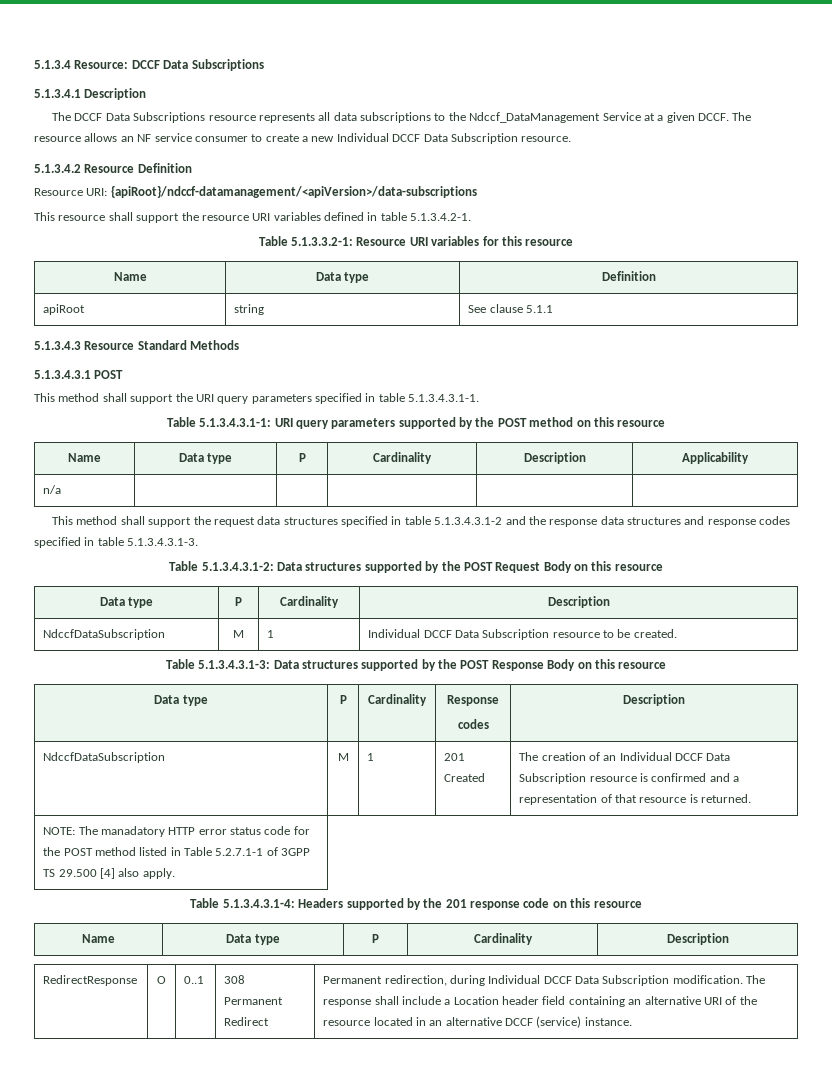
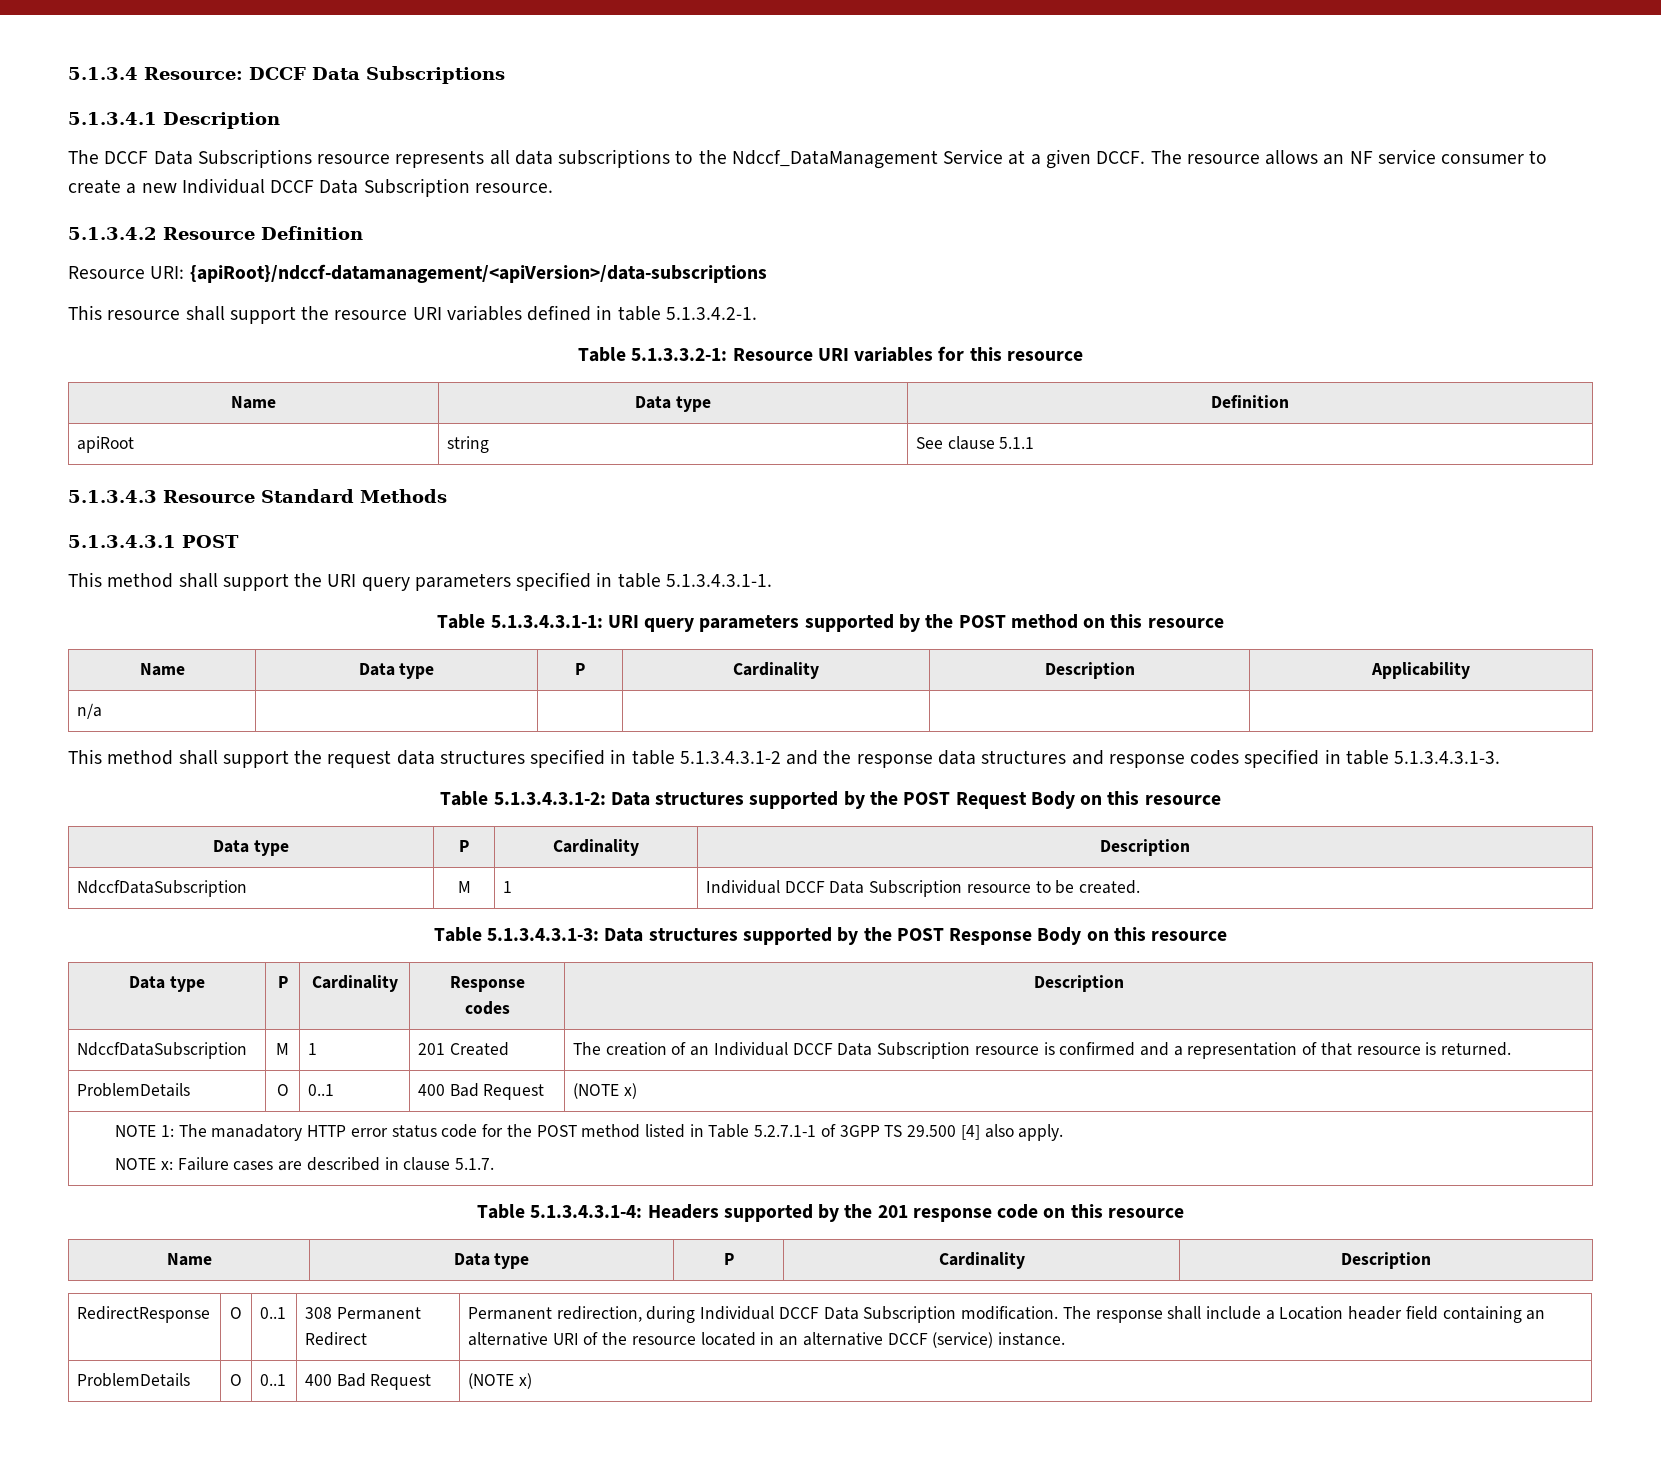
[43,827,76,835] NOTE: -> [77,1083,191,1097] [276,1084,289,1096] [308,1084,335,1096] [418,1083,545,1100] [573,1083,637,1099] [115,1125,175,1137] ProblemDetails | O | 0..1 | 400 Bad Request | (NOTE x) // NOTE 1:
(175, 873) none -> [115,1157,495,1171] // NOTE x: Failure cases are described in clause 5.1.7.
(632, 1021) none -> [77,1373,191,1387] [230,1374,242,1386] [260,1374,287,1386] [305,1373,432,1390] [468,1373,532,1389] // ProblemDetails | O | 0..1 | 400 Bad Request | (NOTE x)

